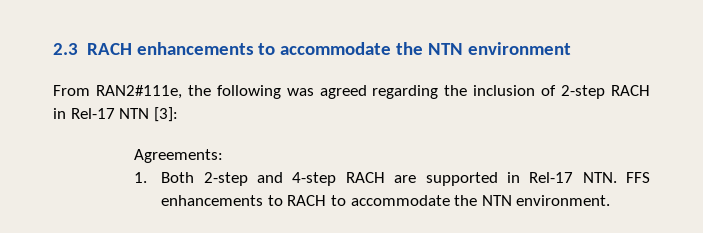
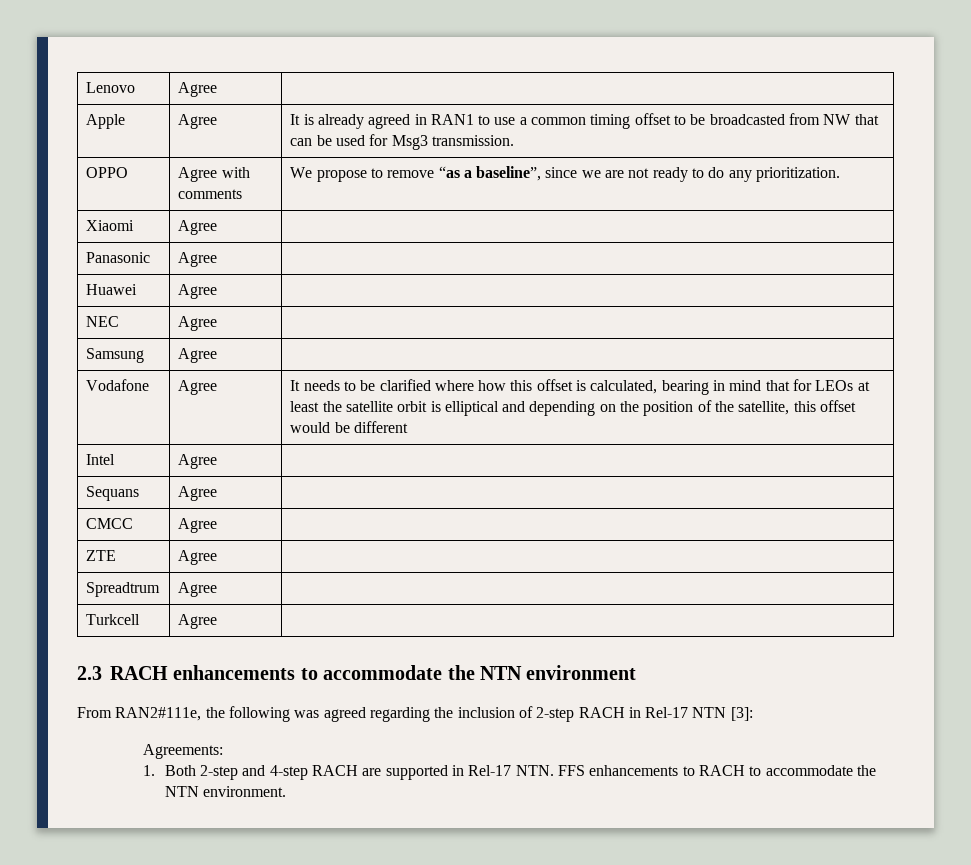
(53, 49) none -> [86,82,136,93] [178,82,218,97] [86,114,126,129] [178,114,218,129] [290,113,879,129] [290,134,514,150] [86,167,129,178] [178,167,250,182] [178,189,243,199] [290,166,841,182] [86,220,135,231] [178,220,218,235] [86,252,151,263] [178,252,218,267] [86,284,138,295] [178,284,218,299] [86,316,120,327] [178,316,218,331] [86,348,145,363] [178,348,218,363] [86,379,150,391] [178,380,218,395] [290,379,870,395] [290,400,857,416] [290,421,408,433] [86,454,116,465] [178,454,218,469] [86,486,140,501] [178,486,218,501] [86,518,134,529] [178,518,218,533] [86,550,117,561] [178,550,218,565] [86,582,161,597] [178,582,218,597] [86,614,141,625] [178,614,218,629] Lenovo | Agree | // Apple | Agree | It is already agreed in RAN1 to use a common timing offset to be broadcasted from NW that can be used for Msg3 transmission. // OPPO | Agree with comments | We propose to remove “as a baseline”, since we are not ready to do any prioritization. // Xiaomi | Agree | // Panasonic | Agree | // Huawei | Agree | // NEC | Agree | // Samsung | Agree | // Vodafone | Agree | It needs to be clarified where how this offset is calculated, bearing in mind that for LEOs at least the satellite orbit is elliptical and depending on the position of the satellite, this offset would be different // Intel | Agree | // Sequans | Agree | // CMCC | Agree | // ZTE | Agree | // Spreadtrum | Agree | // Turkcell | Agree | //

